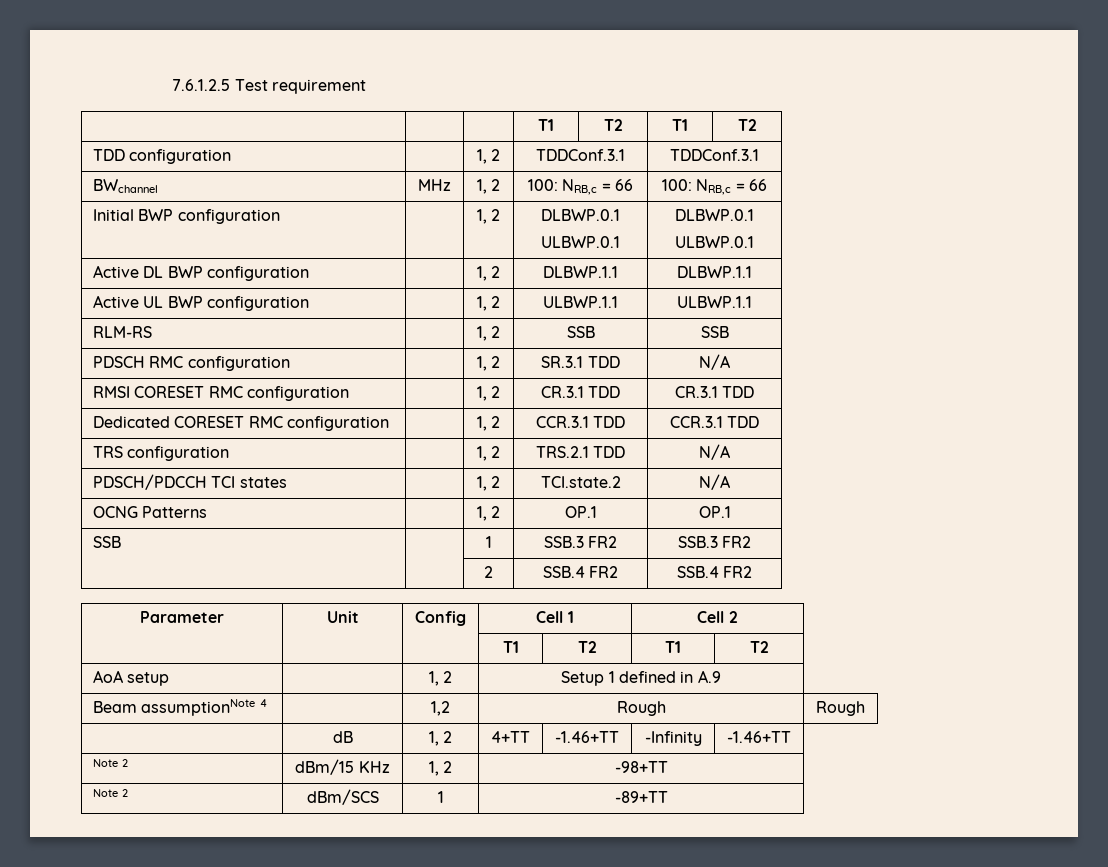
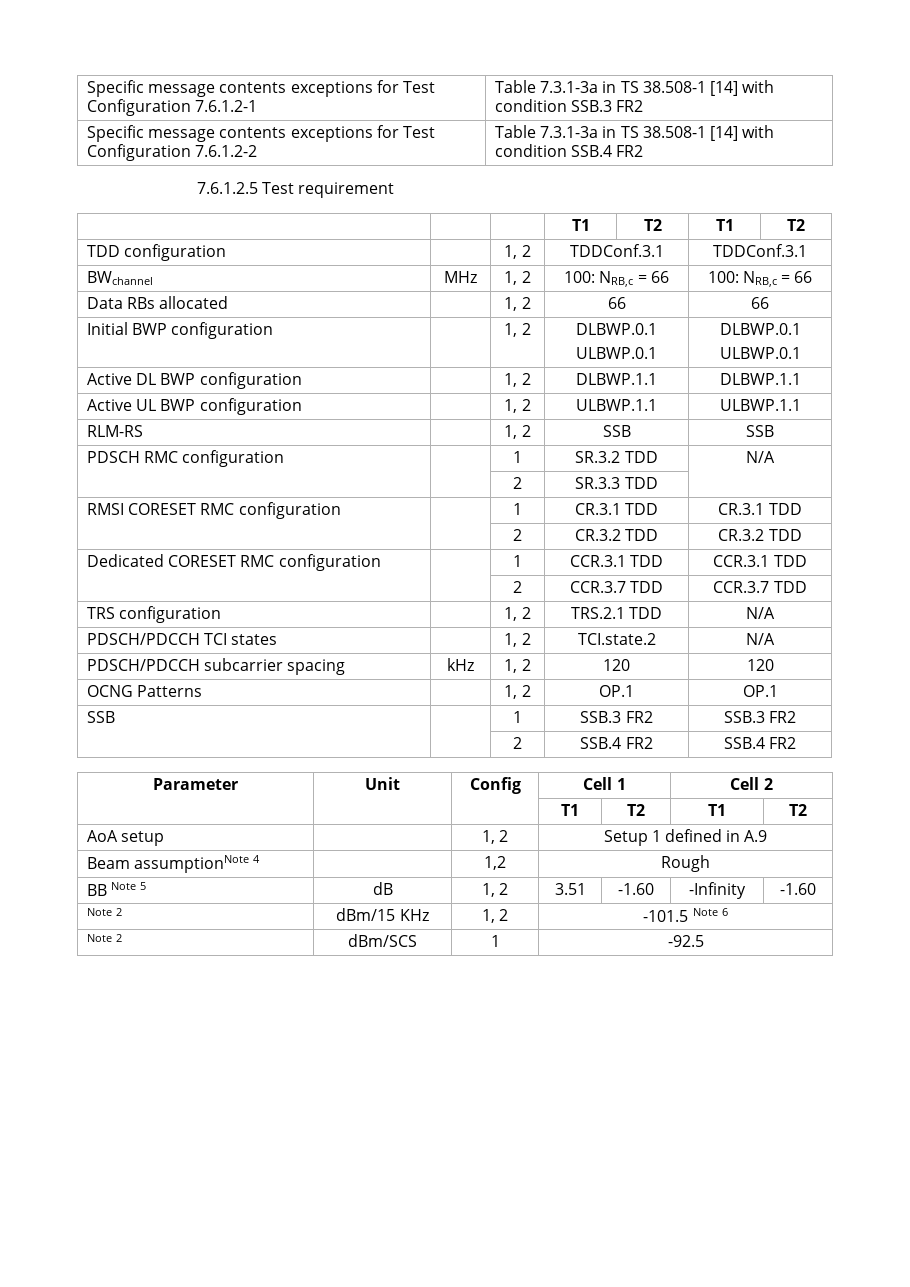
(172, 85) none -> [87,80,435,97] [87,99,258,116] [495,80,775,96] [495,99,644,112] [87,125,435,142] [87,144,258,161] [495,125,775,141] [495,144,644,157] Specific message contents exceptions for Test Configuration 7.6.1.2-1 | Table 7.3.1-3a in TS 38.508-1 [14] with condition SSB.3 FR2 // Specific message contents exceptions for Test Configuration 7.6.1.2-2 | Table 7.3.1-3a in TS 38.508-1 [14] with condition SSB.4 FR2 //
(767, 185) none -> [87,296,229,309] [504,297,531,311] [607,297,626,309] [751,297,769,309] // Data RBs allocated | | 1, 2 | 66 | 66
[476,356,501,371] [541,356,620,368] [699,354,730,370] 1, 2 | SR.3.1 TDD | N/A -> [513,451,522,463] [575,451,658,463] [746,451,775,463] [513,477,522,489] [575,477,658,489] 1 | SR.3.2 TDD | N/A // | | 2 | SR.3.3 TDD |
[476,386,501,401] 1, 2 -> [513,503,522,515] 1
(755, 392) none -> [513,529,522,541] [574,529,659,541] [718,529,802,541] // | | 2 | CR.3.2 TDD | CR.3.2 TDD
[476,416,501,431] 1, 2 -> [513,555,522,567] 1
(760, 422) none -> [513,581,522,593] [569,581,664,593] [713,581,807,593] // | | 2 | CCR.3.7 TDD | CCR.3.7 TDD
(730, 482) none -> [87,658,346,675] [447,658,474,671] [504,659,531,673] [603,659,630,671] [746,659,774,671] // PDSCH/PDCCH subcarrier spacing | kHz | 1, 2 | 120 | 120
[816,701,865,716] | Rough // -> [87,882,147,896] // BB Note 5
[491,731,530,743] [555,731,619,743] 4+TT | -1.46+TT -> [554,883,586,895] [618,883,654,895] 3.51 | -1.60
[727,731,791,743] -1.46+TT -> [780,883,816,895] -1.60
[614,761,668,773] -98+TT -> [643,908,728,922] -101.5 Note 6
[614,791,668,803] -89+TT -> [667,935,704,947] -92.5

